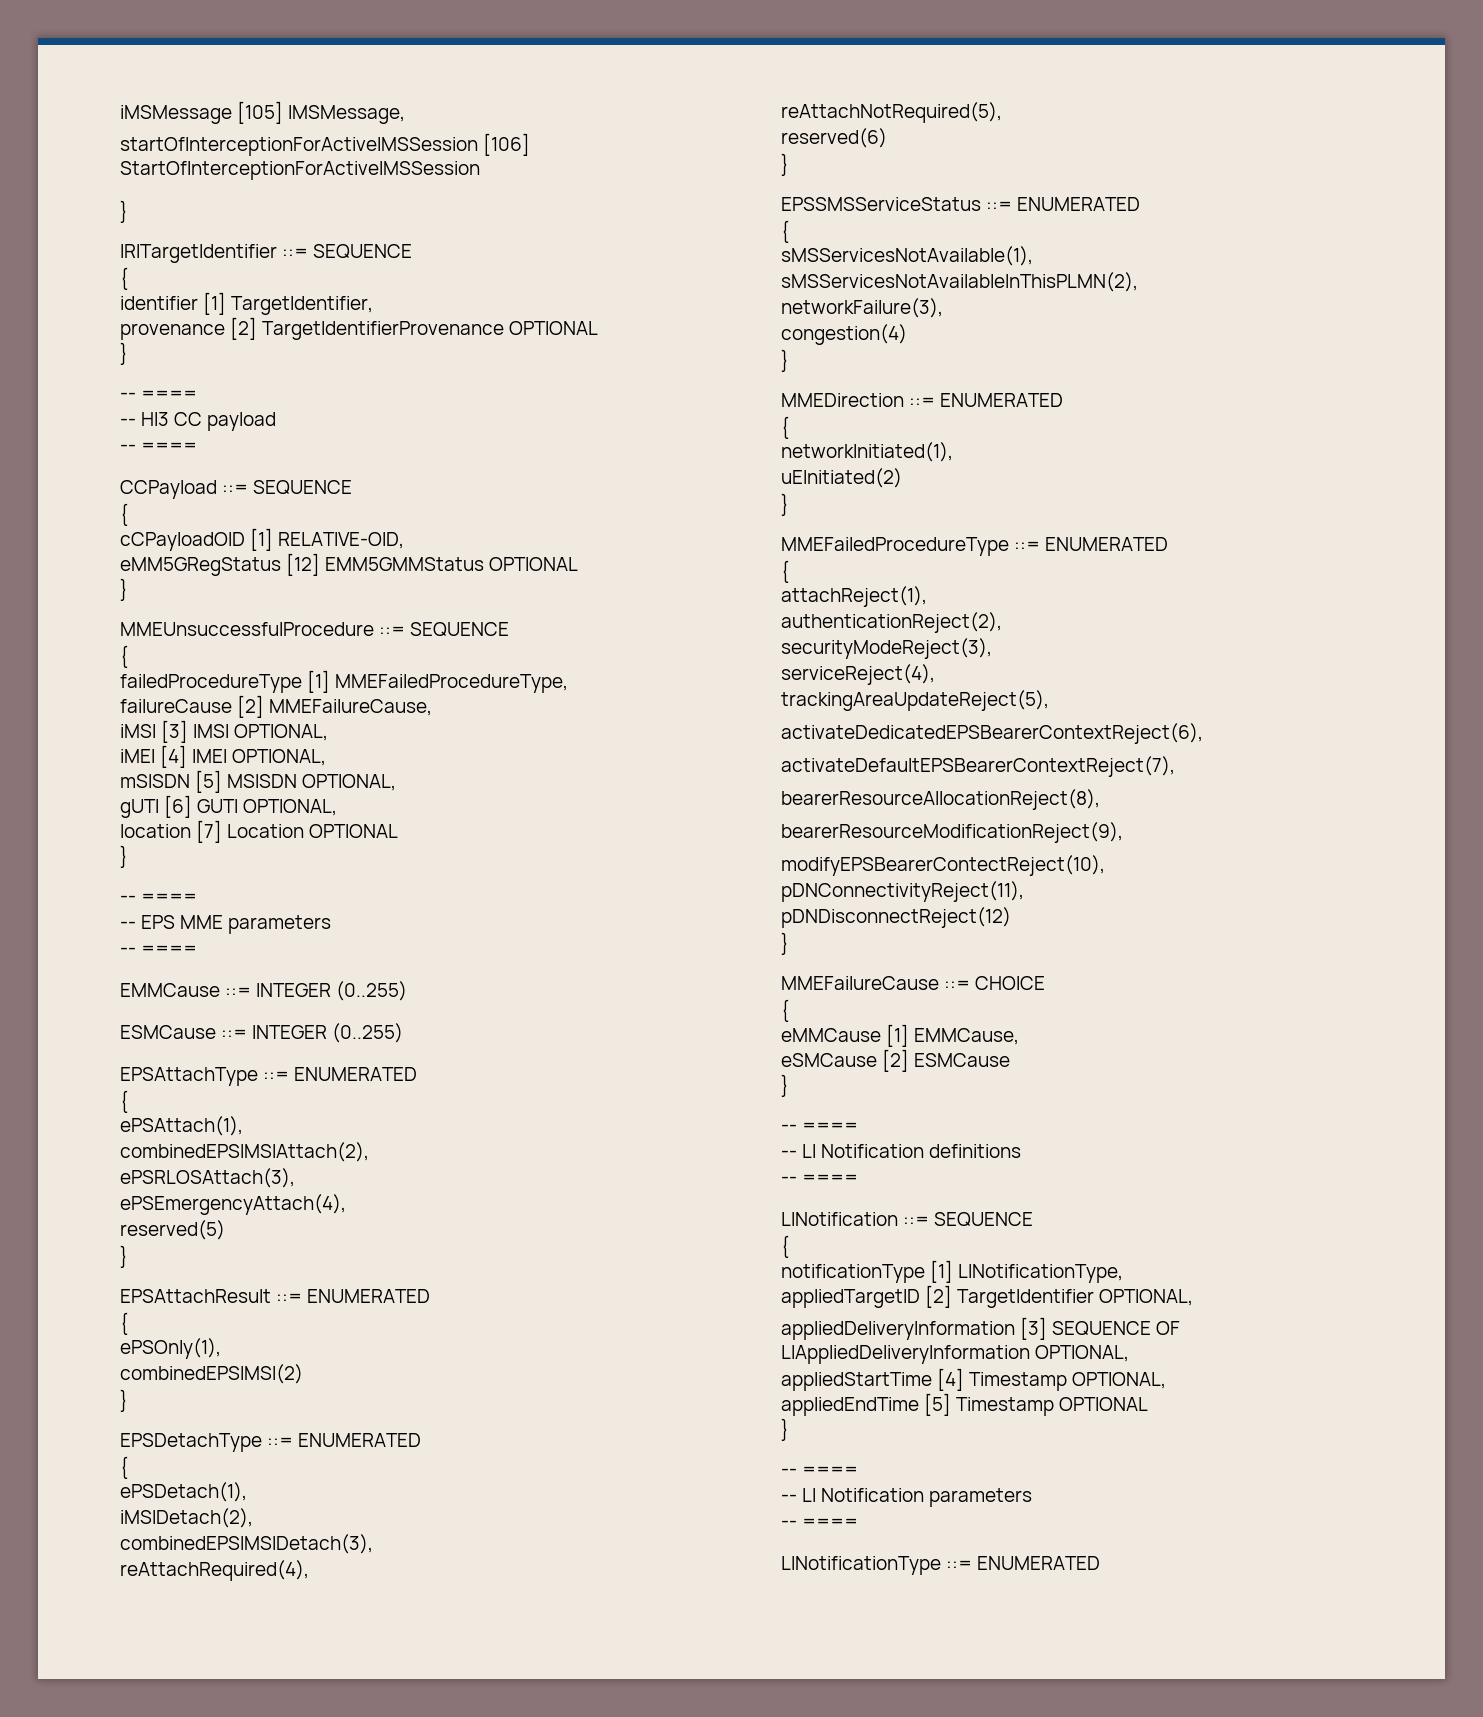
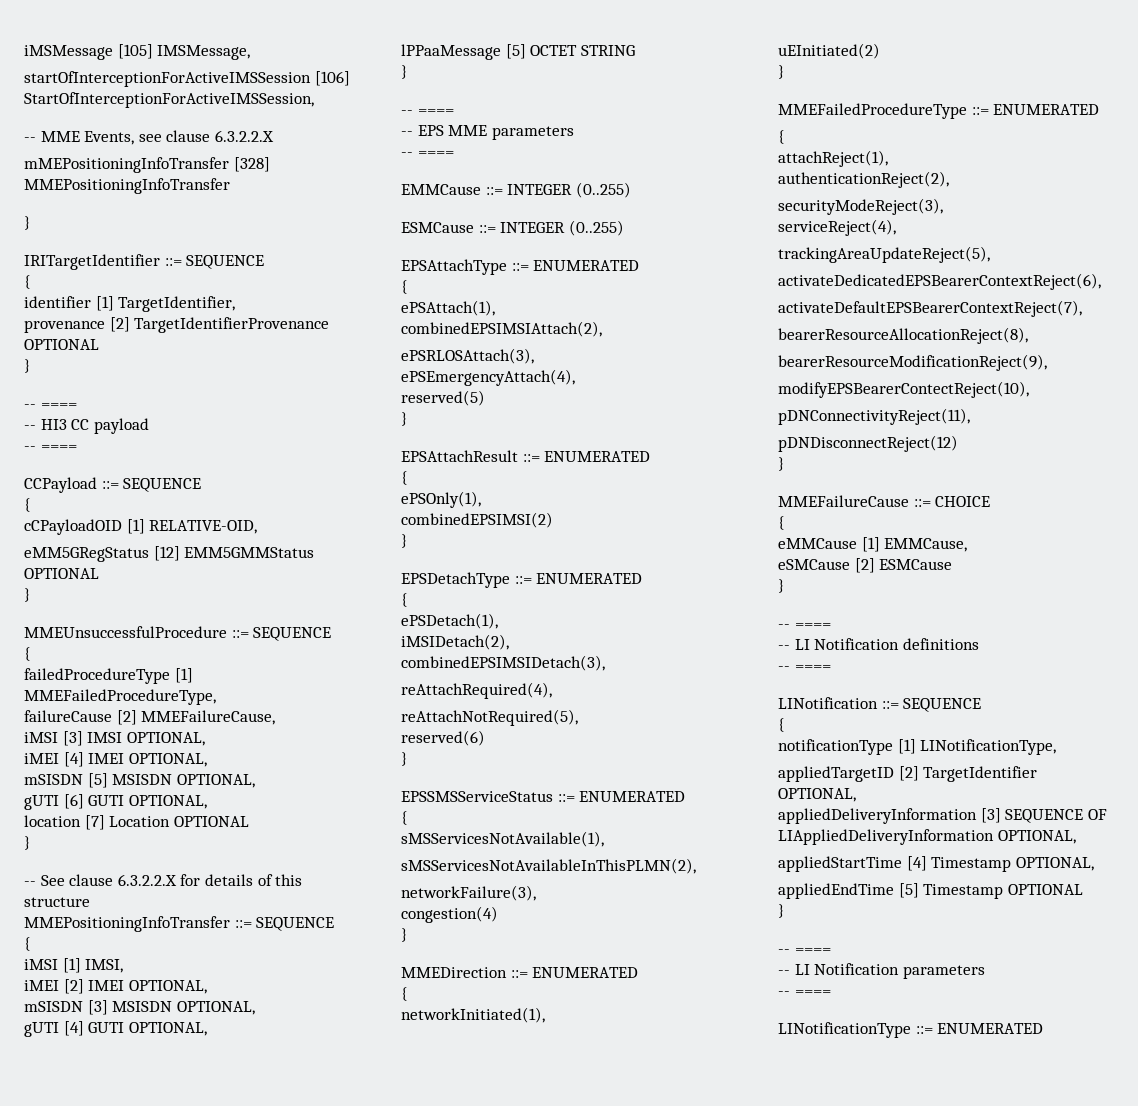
[120,161,480,180] StartOfInterceptionForActiveIMSSession -> [24,92,314,108] [24,130,274,145] [24,157,270,173] [24,178,230,194] StartOfInterceptionForActiveIMSSession, // -- MME Events, see clause 6.3.2.2.X // mMEPositioningInfoTransfer [328] MMEPositioningInfoTransfer
(128, 856) none -> [24,874,303,886] [24,897,90,907] [24,916,335,932] [24,937,31,951] [24,958,124,973] [24,979,207,994] [24,1000,255,1015] [24,1021,207,1037] [401,44,635,60] [401,65,408,79] // -- See clause 6.3.2.2.X for details of this structure // MMEPositioningInfoTransfer ::= SEQUENCE // { // iMSI [1] IMSI, // iMEI [2] IMEI OPTIONAL, // mSISDN [3] MSISDN OPTIONAL, // gUTI [4] GUTI OPTIONAL, // lPPaaMessage [5] OCTET STRING // }

